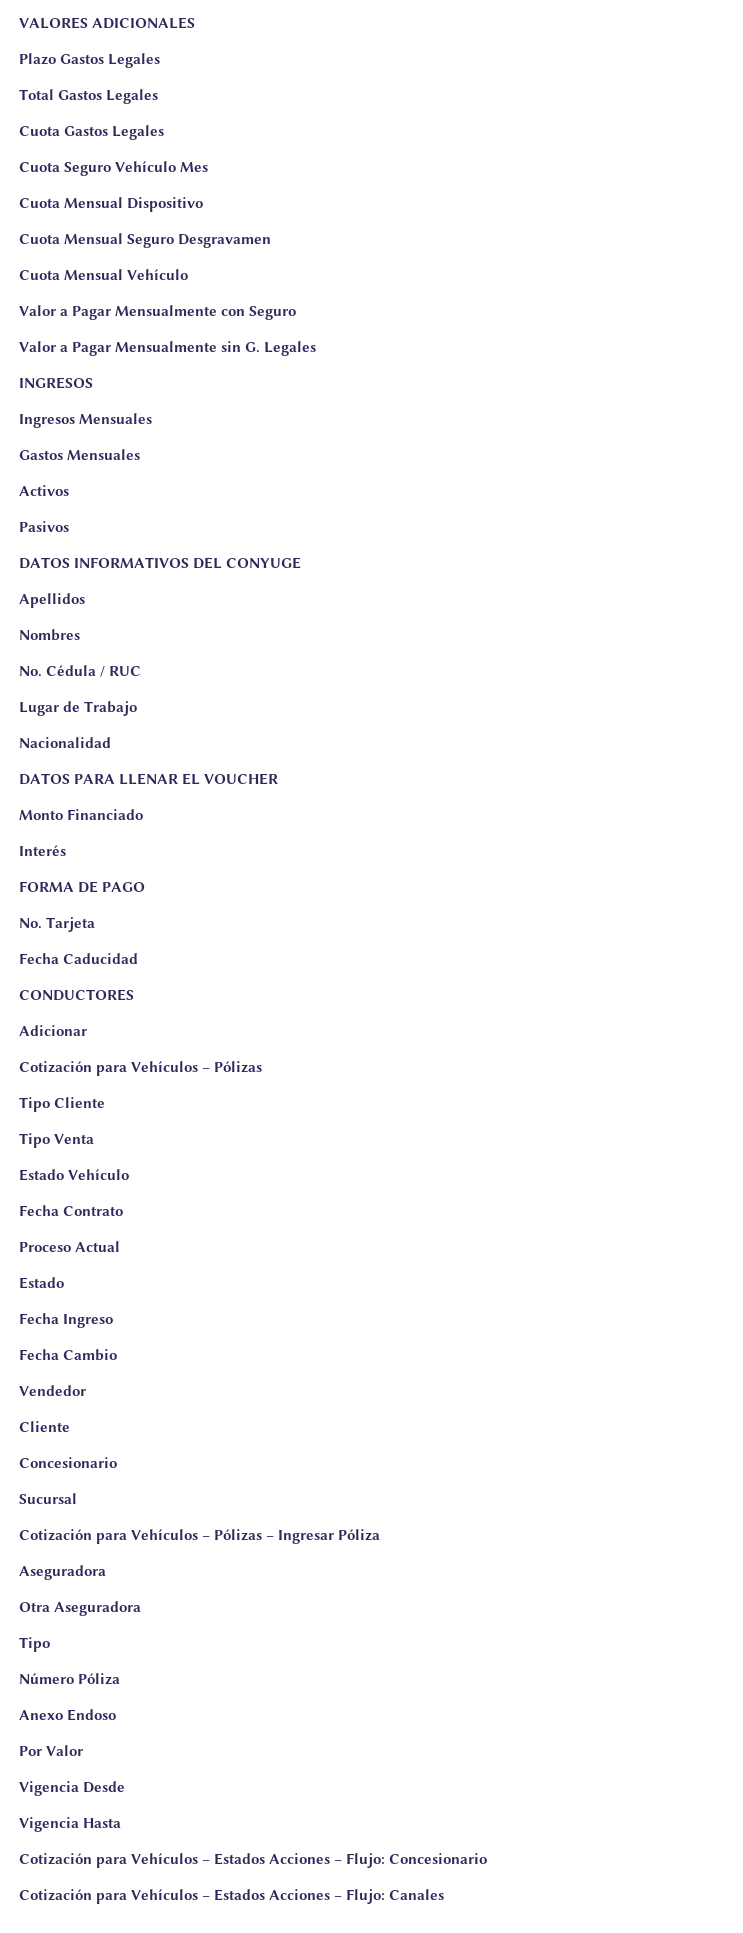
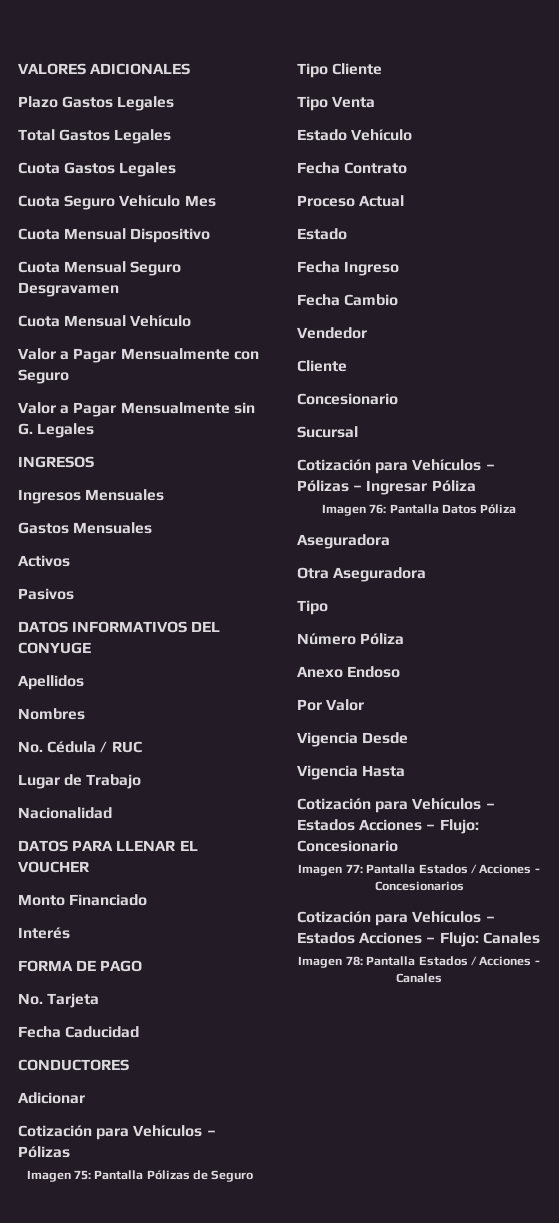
(263, 1067) none -> [26,1170,254,1182] // Imagen 75: Pantalla Pólizas de Seguro
(381, 1535) none -> [321,504,517,516] // Imagen 76: Pantalla Datos Póliza
(488, 1858) none -> [298,864,540,876] [374,881,464,891] // Imagen 77: Pantalla Estados / Acciones - Concesionarios
(445, 1894) none -> [298,956,540,968] [396,973,442,983] // Imagen 78: Pantalla Estados / Acciones - Canales

